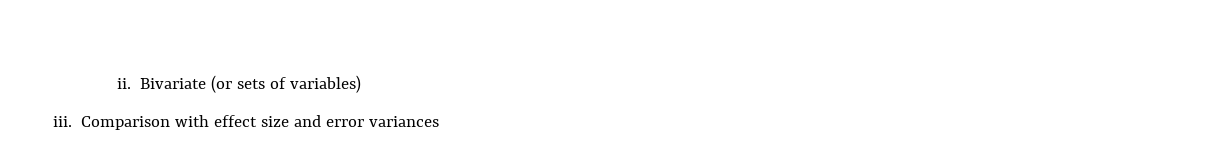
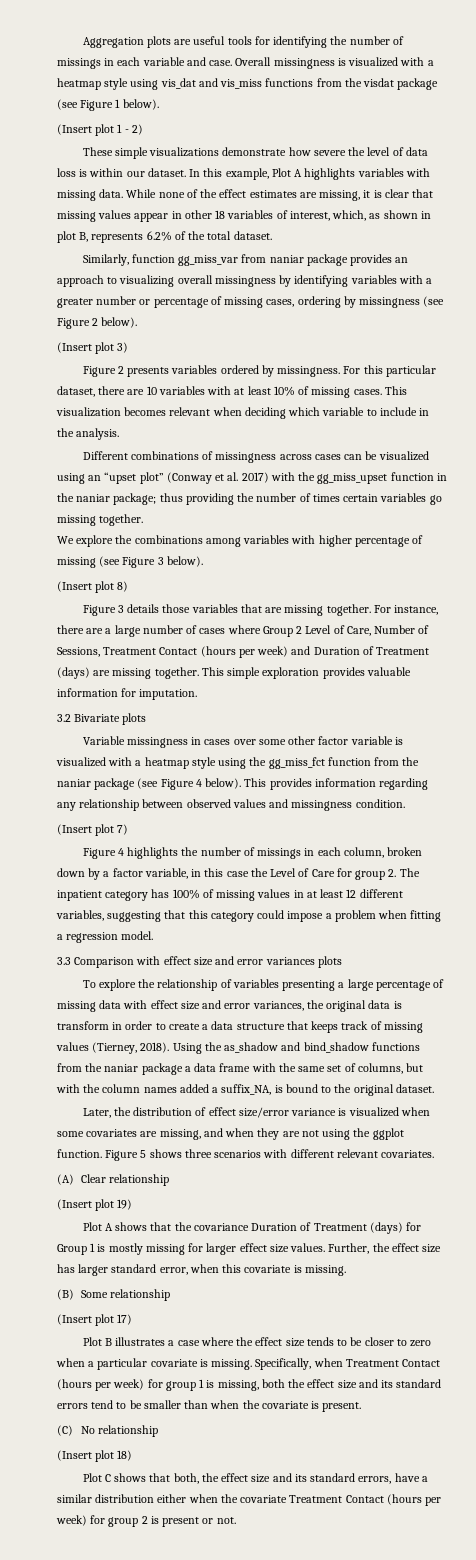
[116,75,362,93] [53,116,72,127] ii. Bivariate (or sets of variables) // iii. -> [82,36,404,48] [57,57,434,69] [57,78,439,90] [57,99,159,111] [57,124,143,136] [82,147,428,159] [57,168,430,180] [57,189,434,201] [57,210,431,222] [57,231,272,243] [82,254,409,266] [57,275,433,287] [57,296,445,308] [57,317,138,329] [57,342,129,354] [82,365,436,377] [57,386,407,398] [56,407,430,419] [57,428,120,440] [82,451,429,463] [57,472,447,484] [57,493,442,505] [57,514,144,526] [57,535,424,547] [57,556,203,568] [57,581,129,593] [82,604,439,616] [57,625,430,637] [57,646,430,658] [57,667,411,679] [57,688,198,700] [57,713,147,725] [82,736,403,748] [56,757,420,769] [57,778,429,790] [57,799,405,811] [57,824,129,836] [82,847,423,859] [57,868,420,880] [57,889,403,901] [56,910,442,922] [57,931,154,943] [57,957,71,965] Aggregation plots are useful tools for identifying the number of missings in each variable and case. Overall missingness is visualized with a heatmap style using vis_dat and vis_miss functions from the visdat package (see Figure 1 below). // (Insert plot 1 - 2) // These simple visualizations demonstrate how severe the level of data loss is within our dataset. In this example, Plot A highlights variables with missing data. While none of the effect estimates are missing, it is clear that missing values appear in other 18 variables of interest, which, as shown in plot B, represents 6.2% of the total dataset. // Similarly, function gg_miss_var from naniar package provides an approach to visualizing overall missingness by identifying variables with a greater number or percentage of missing cases, ordering by missingness (see Figure 2 below). // (Insert plot 3) // Figure 2 presents variables ordered by missingness. For this particular dataset, there are 10 variables with at least 10% of missing cases. This visualization becomes relevant when deciding which variable to include in the analysis. // Different combinations of missingness across cases can be visualized using an “upset plot” (Conway et al. 2017) with the gg_miss_upset function in the naniar package; thus providing the number of times certain variables go missing together. // We explore the combinations among variables with higher percentage of missing (see Figure 3 below). // (Insert plot 8) // Figure 3 details those variables that are missing together. For instance, there are a large number of cases where Group 2 Level of Care, Number of Sessions, Treatment Contact (hours per week) and Duration of Treatment (days) are missing together. This simple exploration provides valuable information for imputation. // 3.2 Bivariate plots // Variable missingness in cases over some other factor variable is visualized with a heatmap style using the gg_miss_fct function from the naniar package (see Figure 4 below). This provides information regarding any relationship between observed values and missingness condition. // (Insert plot 7) // Figure 4 highlights the number of missings in each column, broken down by a factor variable, in this case the Level of Care for group 2. The inpatient category has 100% of missing values in at least 12 different variables, suggesting that this category could impose a problem when fitting a regression model. // 3.3
(440, 121) none -> [317,956,342,968] [82,979,445,991] [57,1000,402,1012] [57,1021,423,1033] [56,1042,420,1054] [57,1063,424,1075] [56,1084,434,1096] [82,1107,430,1118] [57,1128,404,1140] [57,1149,435,1161] [57,1174,169,1186] [57,1199,133,1211] [82,1222,422,1234] [57,1243,442,1255] [57,1264,346,1276] [57,1289,170,1301] [57,1314,133,1326] [82,1337,432,1347] [56,1358,441,1370] [57,1379,442,1391] [57,1400,362,1412] [57,1425,158,1437] [57,1450,133,1462] [82,1473,428,1484] [57,1494,442,1506] [56,1515,236,1527] plots // To explore the relationship of variables presenting a large percentage of missing data with effect size and error variances, the original data is transform in order to create a data structure that keeps track of missing values (Tierney, 2018). Using the as_shadow and bind_shadow functions from the naniar package a data frame with the same set of columns, but with the column names added a suffix_NA, is bound to the original dataset. // Later, the distribution of effect size/error variance is visualized when some covariates are missing, and when they are not using the ggplot function. Figure 5 shows three scenarios with different relevant covariates. // (A) Clear relationship // (Insert plot 19) // Plot A shows that the covariance Duration of Treatment (days) for Group 1 is mostly missing for larger effect size values. Further, the effect size has larger standard error, when this covariate is missing. // (B) Some relationship // (Insert plot 17) // Plot B illustrates a case where the effect size tends to be closer to zero when a particular covariate is missing. Specifically, when Treatment Contact (hours per week) for group 1 is missing, both the effect size and its standard errors tend to be smaller than when the covariate is present. // (C) No relationship // (Insert plot 18) // Plot C shows that both, the effect size and its standard errors, have a similar distribution either when the covariate Treatment Contact (hours per week) for group 2 is present or not.

